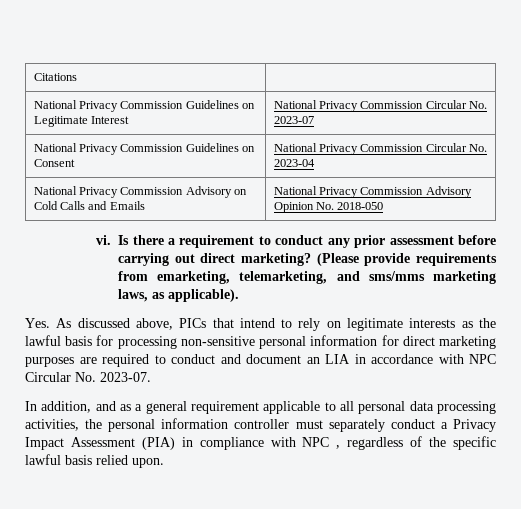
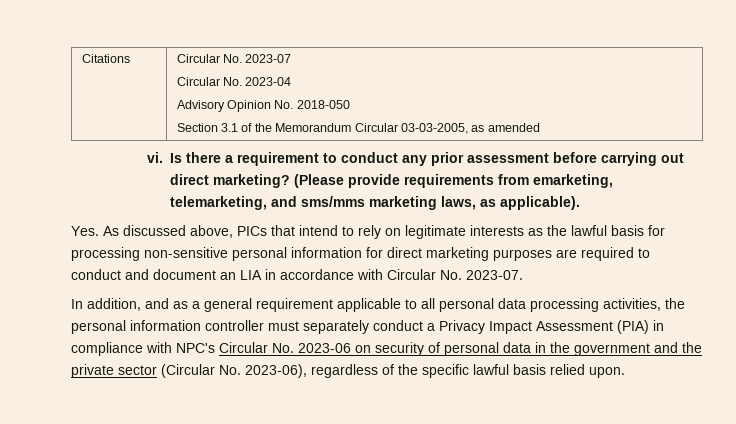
[33,100,256,112] [33,116,130,127] [273,100,488,112] [273,116,314,124] [33,143,256,155] [33,159,75,167] [273,143,488,155] [273,159,315,167] [33,186,248,198] [33,201,145,210] [273,186,472,198] [273,202,384,213] // National Privacy Commission Guidelines on Legitimate Interest | National Privacy Commission Circular No. 2023-07 // National Privacy Commission Guidelines on Consent | National Privacy Commission Circular No. 2023-04 // National Privacy Commission Advisory on Cold Calls and Emails | National Privacy Commission Advisory Opinion No. 2018-050 -> [176,54,292,63] [176,77,292,86] [176,100,350,112] [176,123,540,134] Circular No. 2023-07 // Circular No. 2023-04 // Advisory Opinion No. 2018-050 // Section 3.1 of the Memorandum Circular 03-03-2005, as amended
[469,354,496,364] NPC -> (383, 274) none
[302,437,341,449] NPC , -> [176,342,702,356] [71,364,307,378] NPC's Circular No. 2023‑06 on security of personal data in the government and the private sector (Circular No. 2023‑06),

